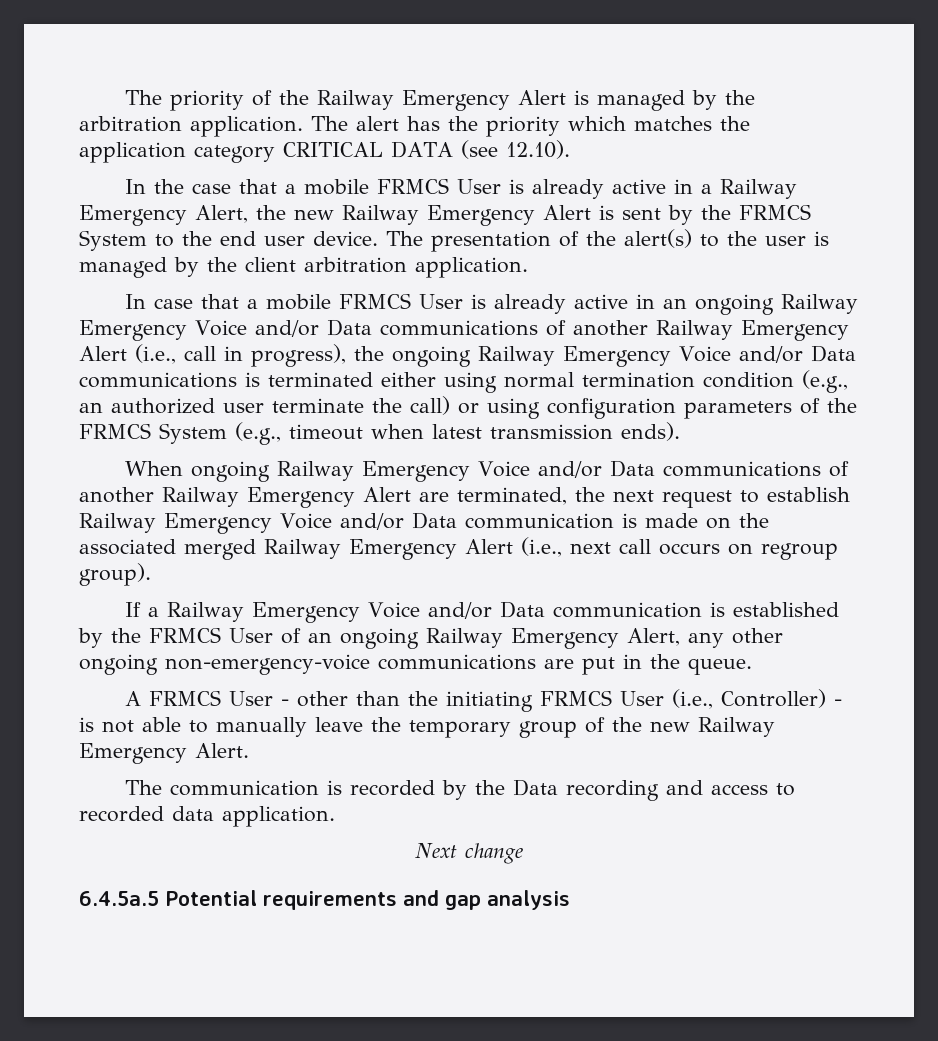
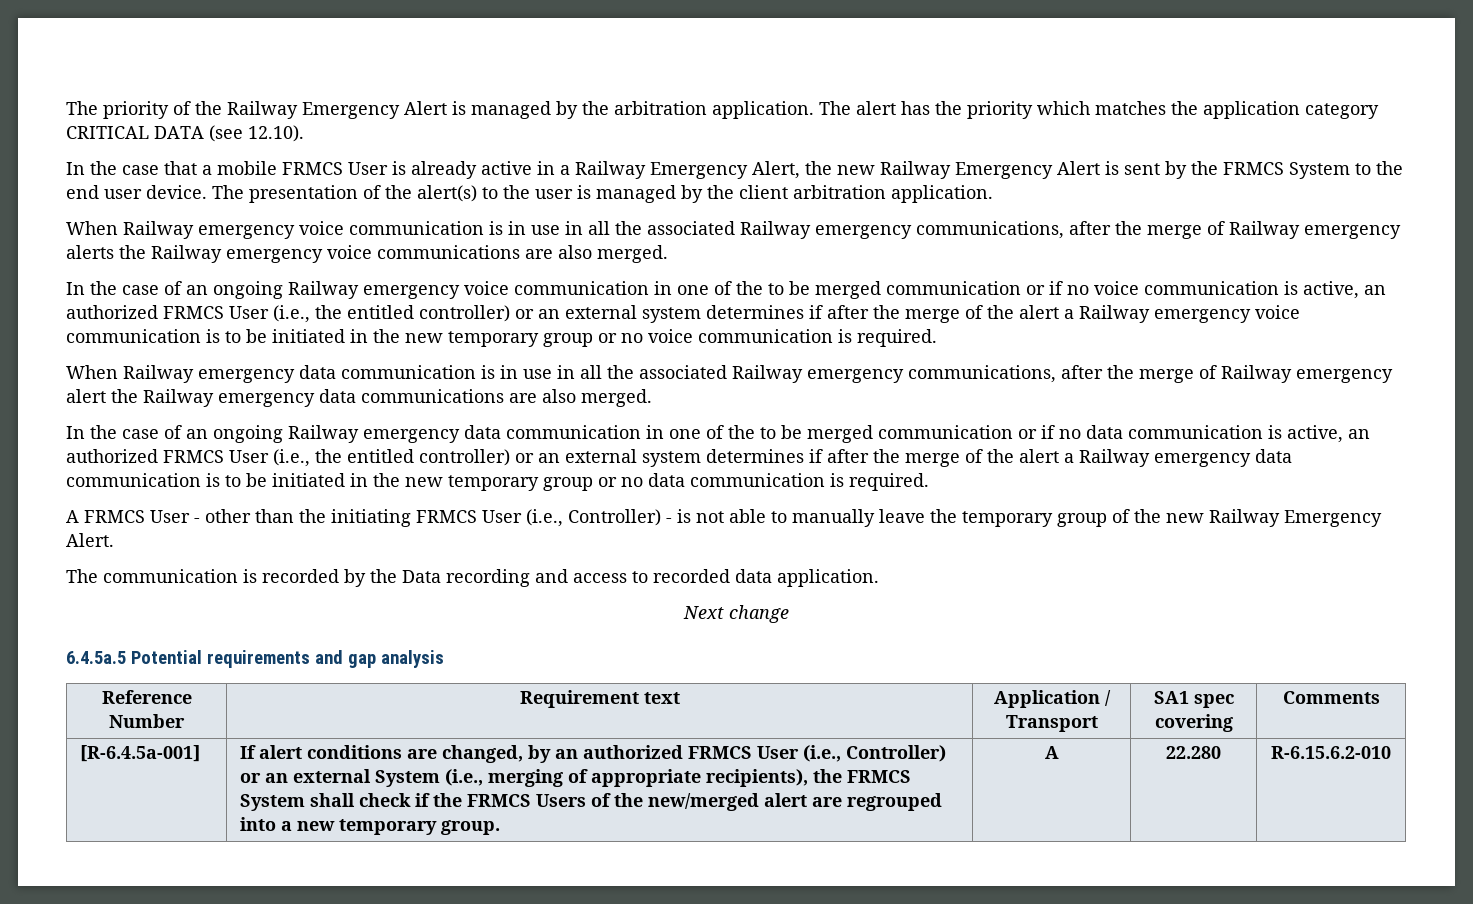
[124,293,858,315] [79,319,849,341] [79,344,856,367] [79,370,848,393] [79,396,857,419] [79,422,680,445] [124,460,849,482] [79,487,850,508] [79,512,769,534] [79,537,838,560] [79,563,151,586] [124,601,839,623] [78,627,783,649] [79,654,752,675] In case that a mobile FRMCS User is already active in an ongoing Railway Emergency Voice and/or Data communications of another Railway Emergency Alert (i.e., call in progress), the ongoing Railway Emergency Voice and/or Data communications is terminated either using normal termination condition (e.g., an authorized user terminate the call) or using configuration parameters of the FRMCS System (e.g., timeout when latest transmission ends). // When ongoing Railway Emergency Voice and/or Data communications of another Railway Emergency Alert are terminated, the next request to establish Railway Emergency Voice and/or Data communication is made on the associated merged Railway Emergency Alert (i.e., next call occurs on regroup group). // If a Railway Emergency Voice and/or Data communication is established by the FRMCS User of an ongoing Railway Emergency Alert, any other ongoing non-emergency-voice communications are put in the queue. -> [66,221,1401,239] [66,245,668,263] [66,281,1386,299] [66,305,1300,323] [66,329,937,347] [66,365,1393,383] [66,389,652,407] [66,425,1370,443] [66,449,1292,467] [66,473,929,491] When Railway emergency voice communication is in use in all the associated Railway emergency communications, after the merge of Railway emergency alerts the Railway emergency voice communications are also merged. // In the case of an ongoing Railway emergency voice communication in one of the to be merged communication or if no voice communication is active, an authorized FRMCS User (i.e., the entitled controller) or an external system determines if after the merge of the alert a Railway emergency voice communication is to be initiated in the new temporary group or no voice communication is required. // When Railway emergency data communication is in use in all the associated Railway emergency communications, after the merge of Railway emergency alert the Railway emergency data communications are also merged. // In the case of an ongoing Railway emergency data communication in one of the to be merged communication or if no data communication is active, an authorized FRMCS User (i.e., the entitled controller) or an external system determines if after the merge of the alert a Railway emergency data communication is to be initiated in the new temporary group or no data communication is required.
(570, 900) none -> [101,690,192,704] [109,714,185,728] [519,690,680,708] [993,690,1111,708] [1005,715,1098,732] [1153,691,1234,708] [1154,714,1233,732] [1282,691,1380,704] [80,745,201,762] [240,745,947,763] [240,769,912,787] [240,793,943,811] [240,817,501,835] [1044,746,1059,759] [1166,746,1221,759] [1271,746,1391,759] // Reference Number | Requirement text | Application / Transport | SA1 spec covering | Comments // [R-6.4.5a-001] | If alert conditions are changed, by an authorized FRMCS User (i.e., Controller) or an external System (i.e., merging of appropriate recipients), the FRMCS System shall check if the FRMCS Users of the new/merged alert are regrouped into a new temporary group. | A | 22.280 | R-6.15.6.2-010

